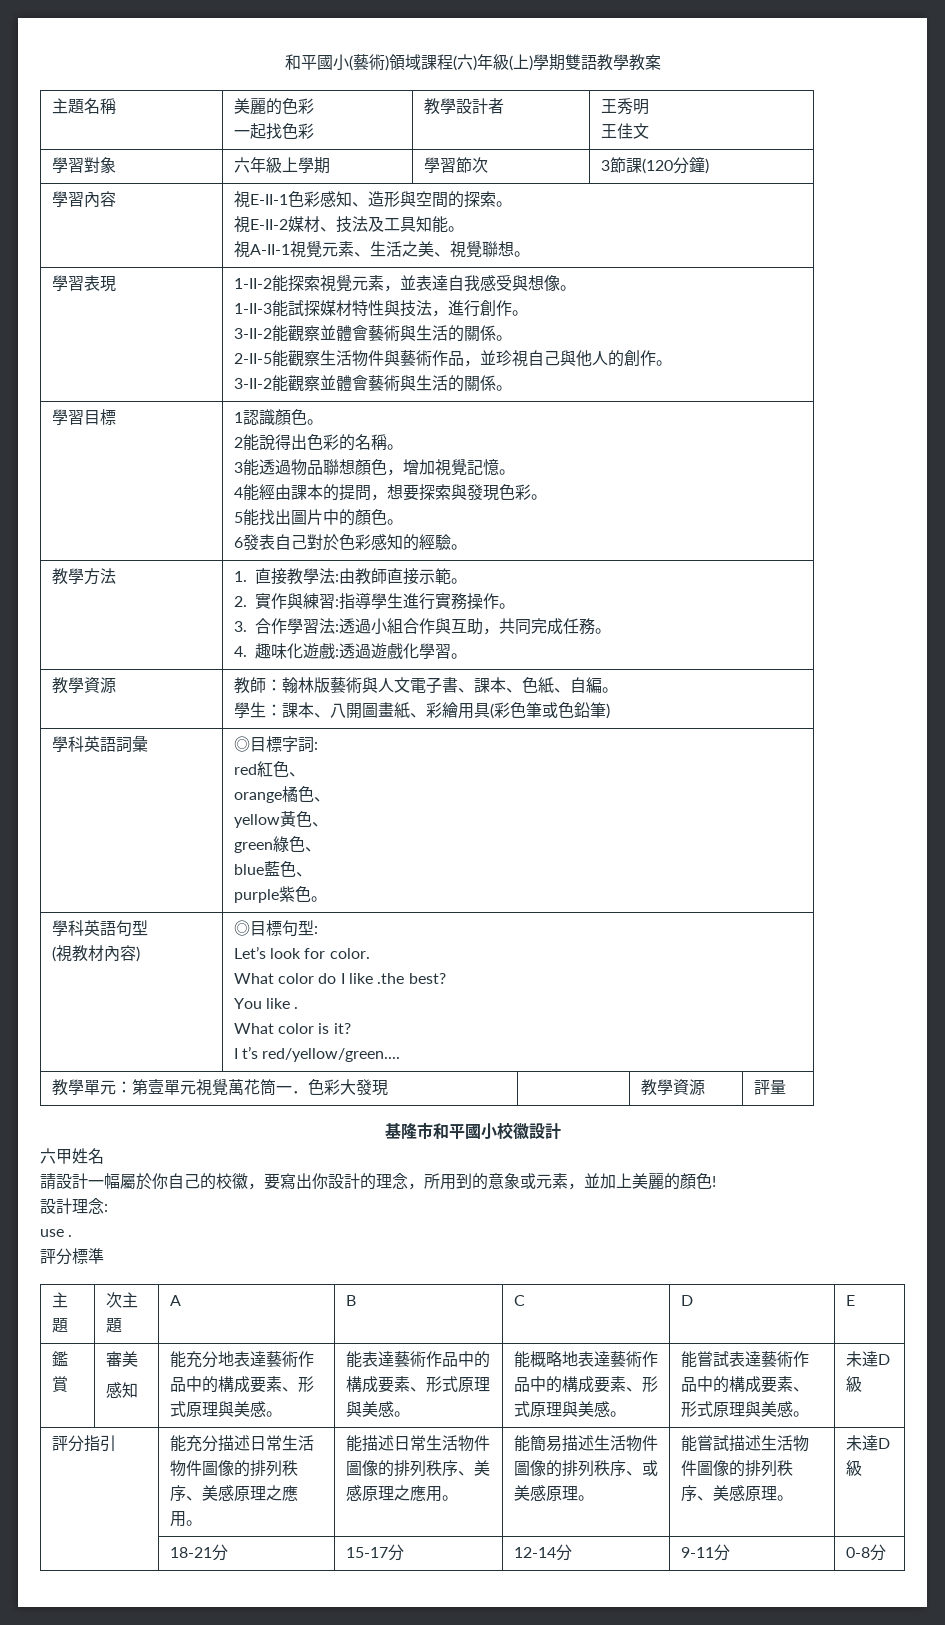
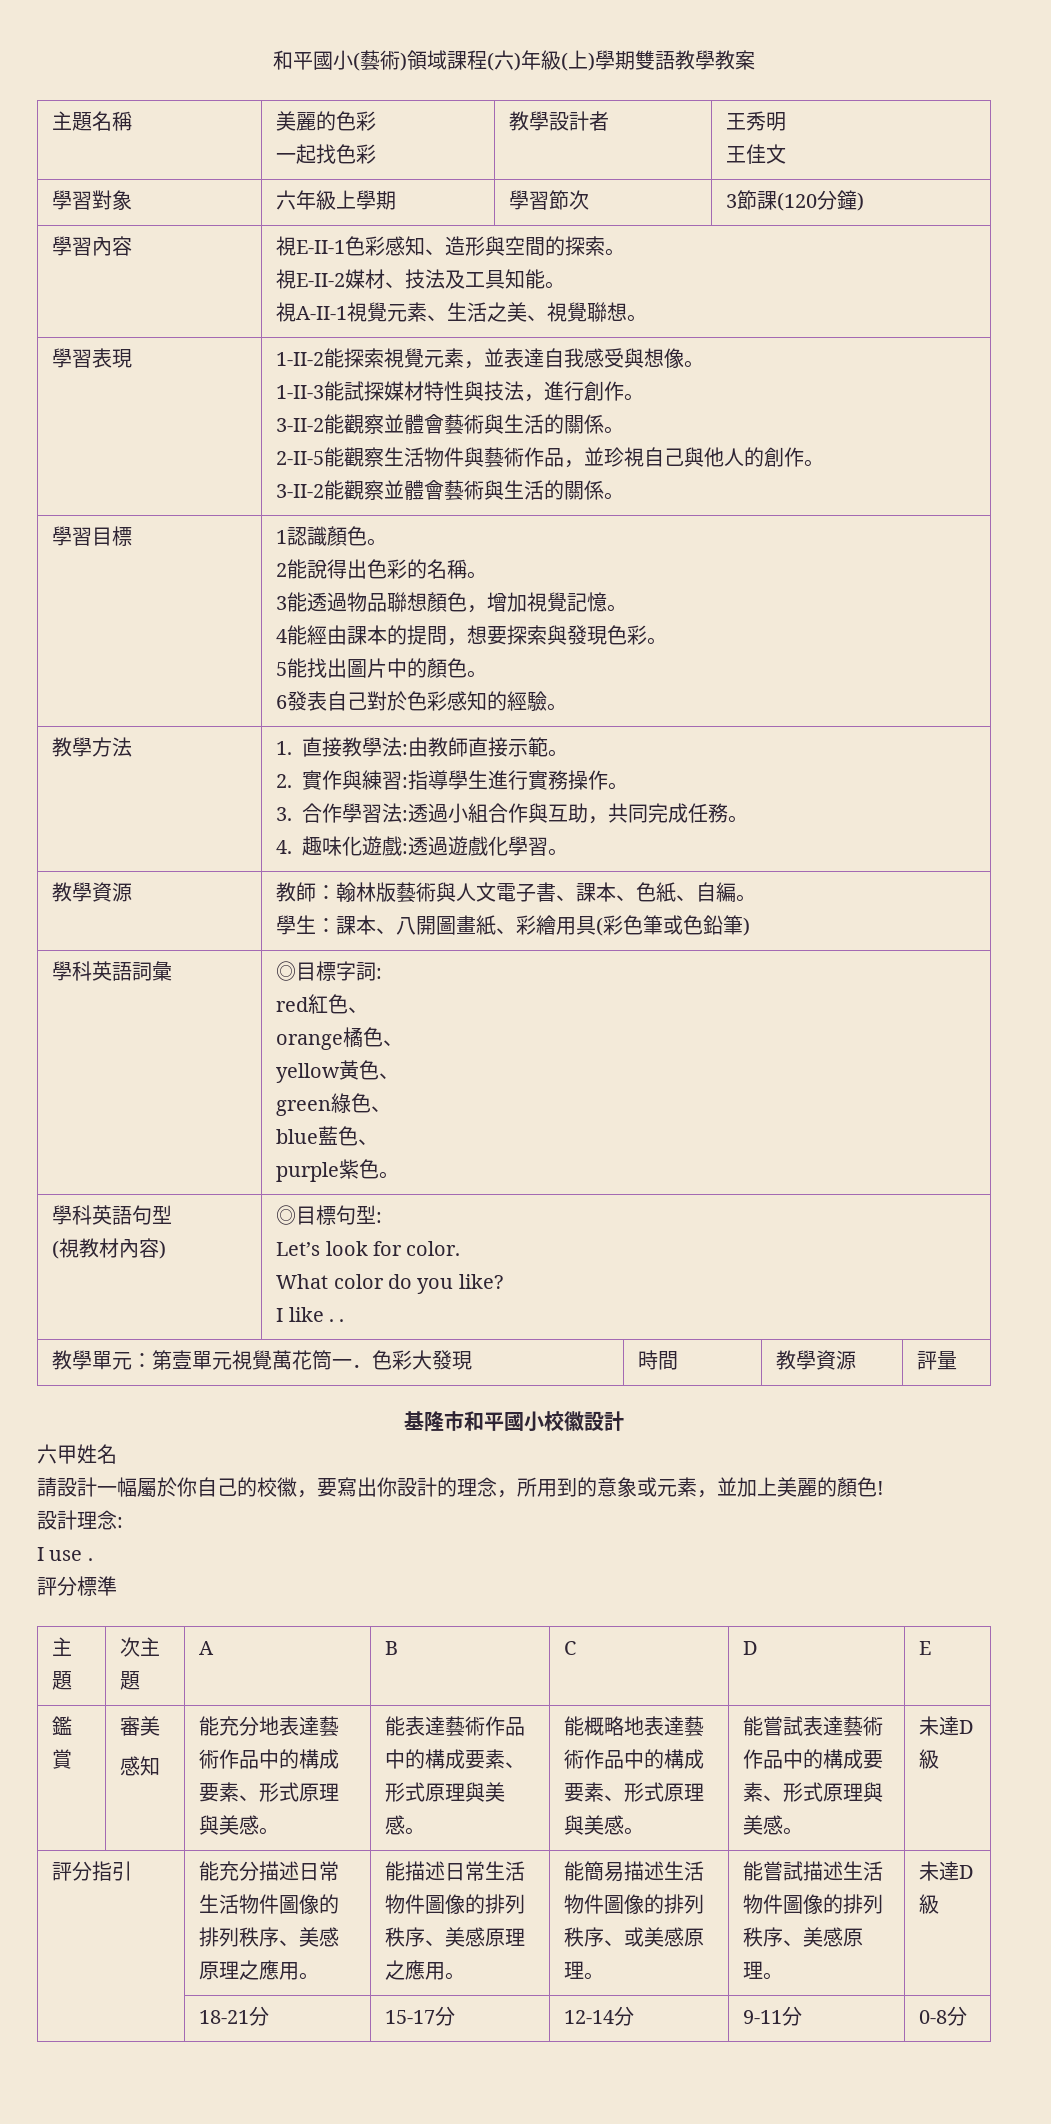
[340,973,446,984] [233,998,299,1009] [233,1023,351,1034] [233,1046,401,1062] I like .the best? // You like . // What color is it? // I t’s red/yellow/green.... -> [417,1274,503,1294] [276,1307,345,1322] you like? // I like . .
(388, 1088) none -> [638,1350,679,1370] 時間
(108, 1208) none -> [37,1547,44,1561] I

